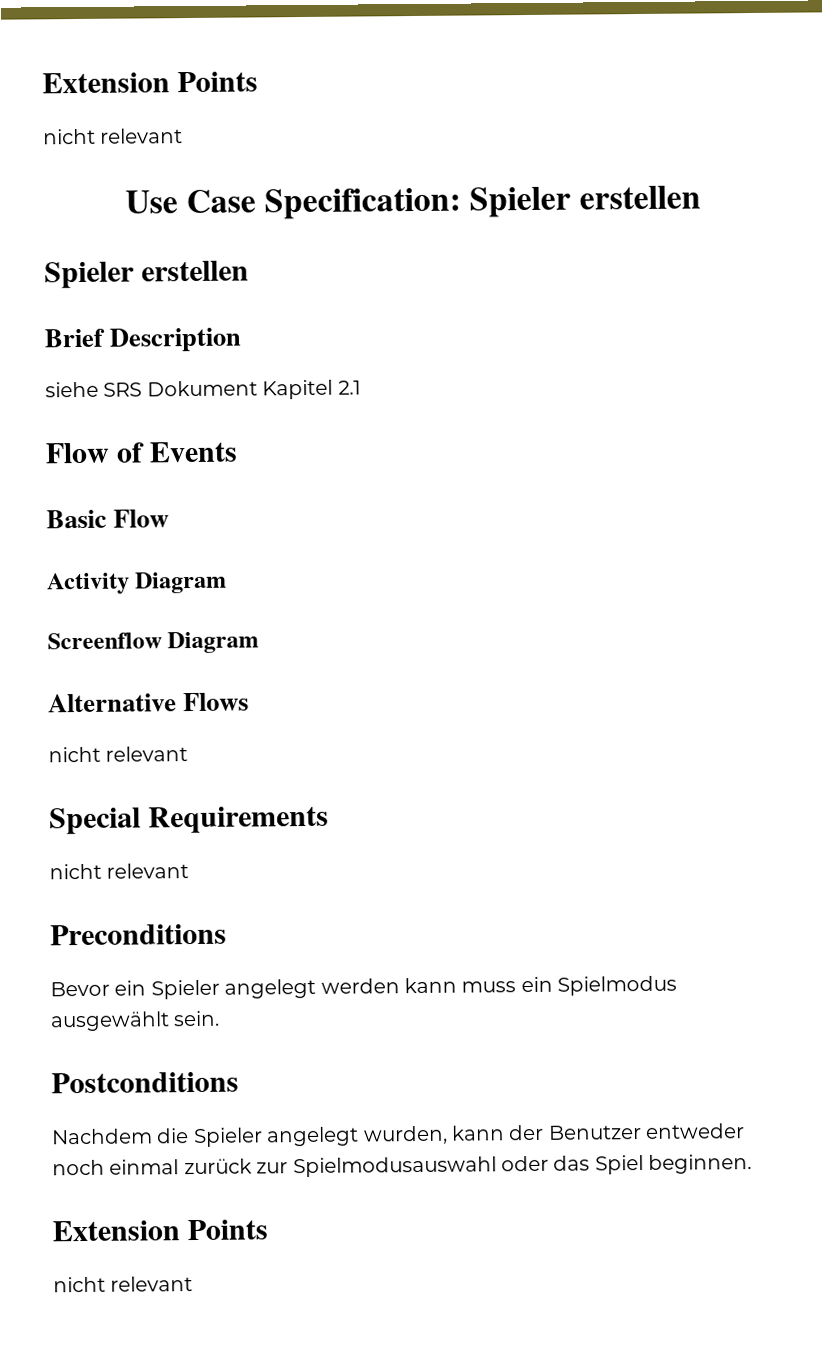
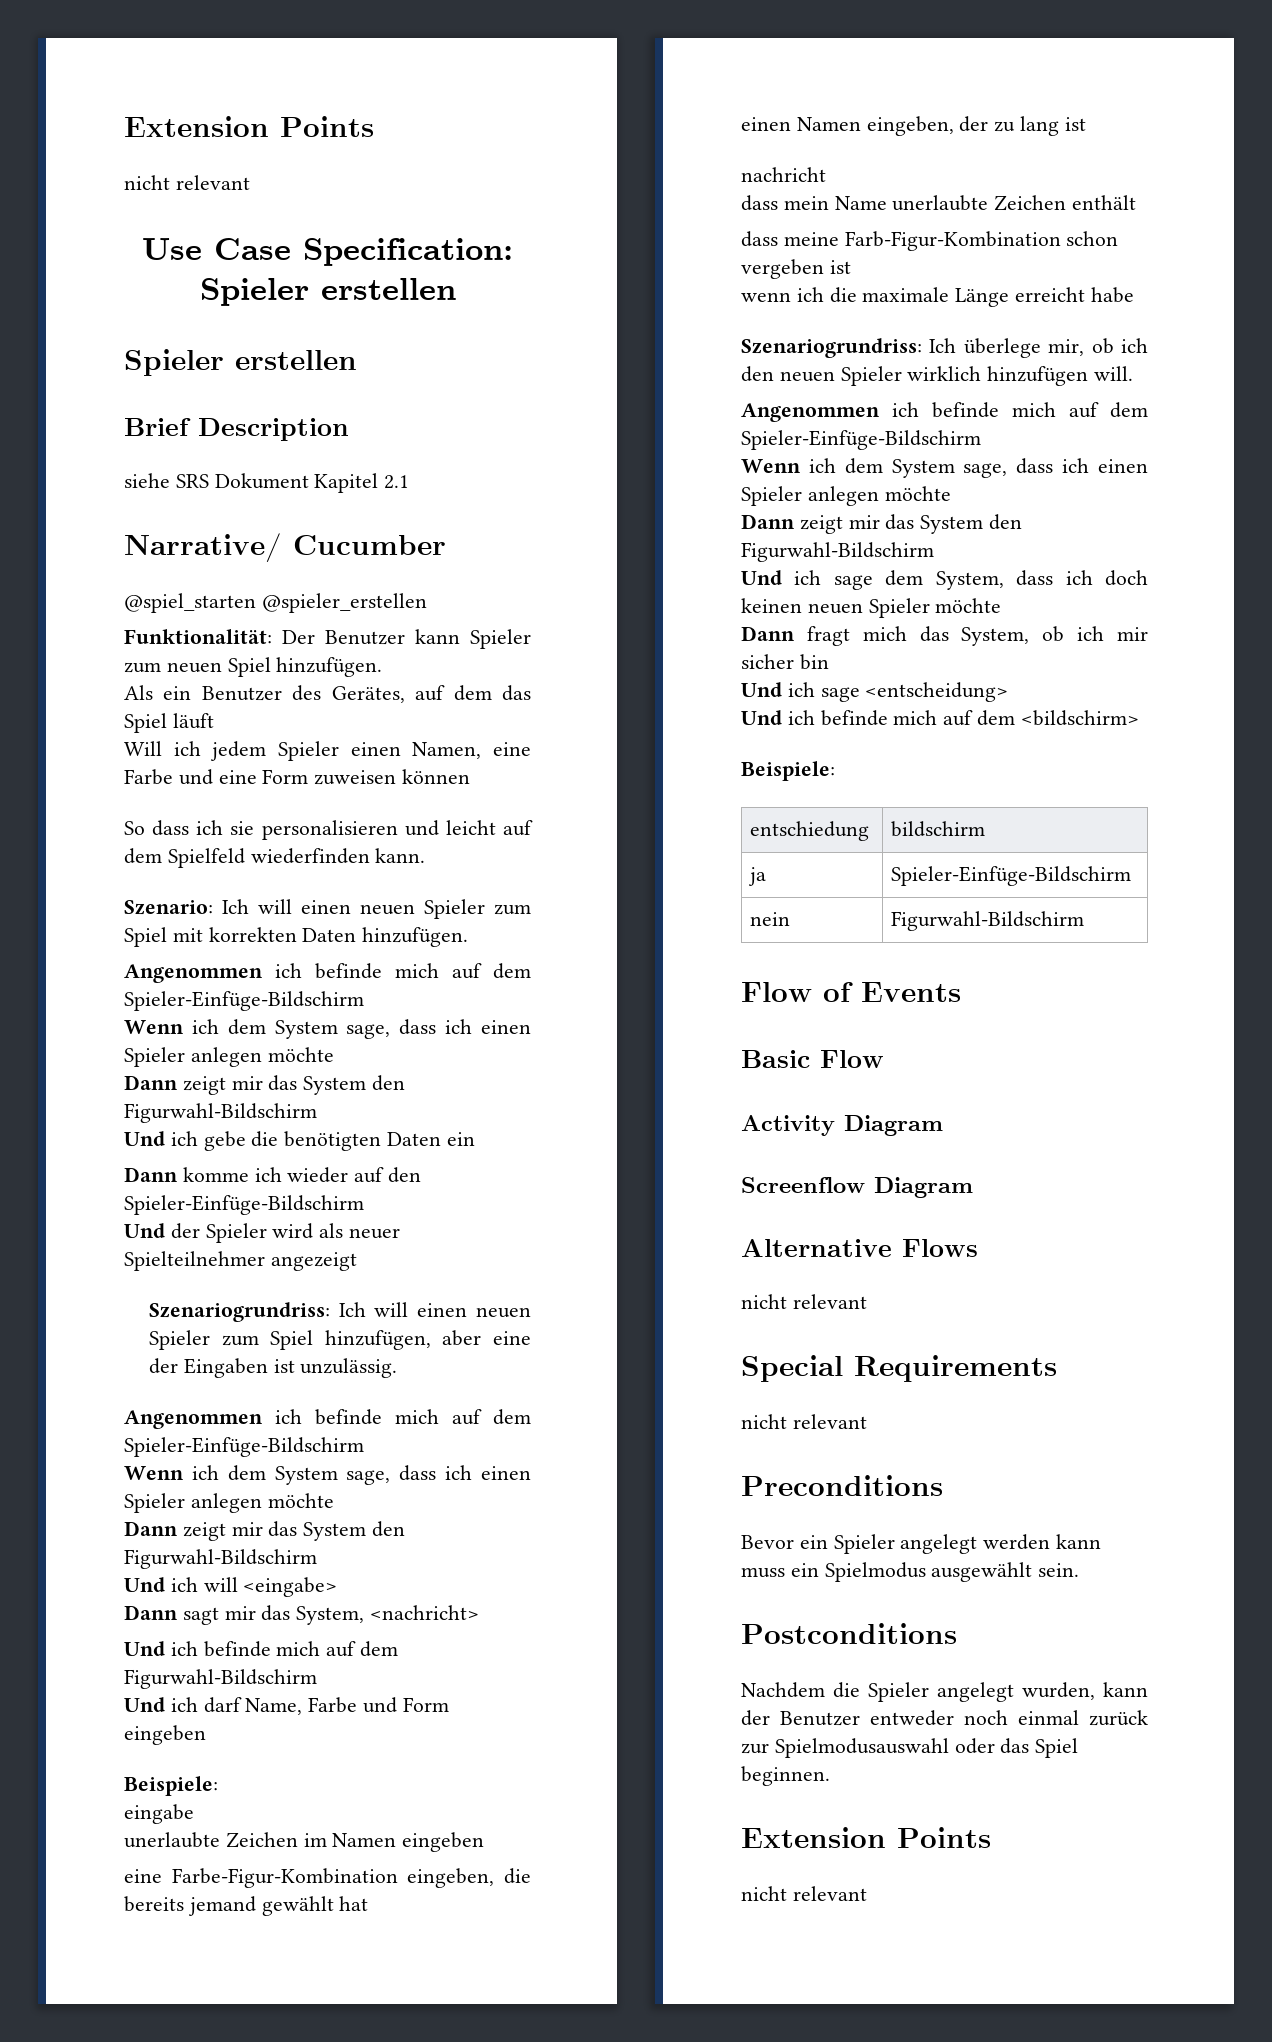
(361, 387) none -> [124,533,446,563] [124,593,427,613] [124,629,531,649] [124,657,383,677] [124,685,531,703] [124,713,214,733] [124,741,531,761] [124,769,471,785] [124,820,533,840] [124,848,426,868] [124,899,531,919] [124,927,469,947] [124,963,531,983] [124,991,364,1011] [124,1019,531,1039] [124,1047,334,1067] [124,1075,406,1095] [124,1103,317,1123] [124,1131,475,1151] [124,1167,422,1183] [124,1195,364,1215] [124,1223,401,1243] [124,1251,357,1271] [148,1302,531,1322] [148,1330,531,1350] [148,1358,398,1378] [124,1409,531,1429] [124,1437,364,1457] [124,1465,531,1485] [124,1493,334,1513] [124,1521,406,1541] [124,1549,317,1569] [124,1577,338,1597] [124,1605,480,1625] [124,1641,399,1657] [124,1669,317,1689] [124,1697,449,1715] [124,1725,206,1745] [124,1776,218,1796] [124,1804,194,1824] [124,1832,485,1852] [124,1868,531,1888] [124,1896,369,1916] [741,116,1086,136] [741,167,826,182] [741,195,1137,211] [741,231,1119,251] [741,259,851,279] [741,287,1134,307] [741,338,1148,358] [741,366,1134,386] [741,402,1148,422] [741,430,981,450] [741,458,1148,478] [741,486,951,506] [741,514,1023,534] [741,542,934,562] [741,570,1148,590] [741,598,1002,618] [741,626,1148,646] [741,654,829,670] [741,682,1009,702] [741,710,1139,726] [741,761,835,781] [750,821,870,841] [891,821,986,837] [748,867,767,886] [891,866,1132,886] [750,912,791,926] [891,911,1085,931] // Narrative/ Cucumber // @spiel_starten @spieler_erstellen // Funktionalität: Der Benutzer kann Spieler zum neuen Spiel hinzufügen. // Als ein Benutzer des Gerätes, auf dem das Spiel läuft // Will ich jedem Spieler einen Namen, eine Farbe und eine Form zuweisen können // So dass ich sie personalisieren und leicht auf dem Spielfeld wiederfinden kann. // Szenario: Ich will einen neuen Spieler zum Spiel mit korrekten Daten hinzufügen. // Angenommen ich befinde mich auf dem Spieler-Einfüge-Bildschirm // Wenn ich dem System sage, dass ich einen Spieler anlegen möchte // Dann zeigt mir das System den Figurwahl-Bildschirm // Und ich gebe die benötigten Daten ein // Dann komme ich wieder auf den Spieler-Einfüge-Bildschirm // Und der Spieler wird als neuer Spielteilnehmer angezeigt // Szenariogrundriss: Ich will einen neuen Spieler zum Spiel hinzufügen, aber eine der Eingaben ist unzulässig. // Angenommen ich befinde mich auf dem Spieler-Einfüge-Bildschirm // Wenn ich dem System sage, dass ich einen Spieler anlegen möchte // Dann zeigt mir das System den Figurwahl-Bildschirm // Und ich will <eingabe> // Dann sagt mir das System, <nachricht> // Und ich befinde mich auf dem Figurwahl-Bildschirm // Und ich darf Name, Farbe und Form eingeben // Beispiele: // eingabe // unerlaubte Zeichen im Namen eingeben // eine Farbe-Figur-Kombination eingeben, die bereits jemand gewählt hat // einen Namen eingeben, der zu lang ist // nachricht // dass mein Name unerlaubte Zeichen enthält // dass meine Farb-Figur-Kombination schon vergeben ist // wenn ich die maximale Länge erreicht habe // Szenariogrundriss: Ich überlege mir, ob ich den neuen Spieler wirklich hinzufügen will. // Angenommen ich befinde mich auf dem Spieler-Einfüge-Bildschirm // Wenn ich dem System sage, dass ich einen Spieler anlegen möchte // Dann zeigt mir das System den Figurwahl-Bildschirm // Und ich sage dem System, dass ich doch keinen neuen Spieler möchte // Dann fragt mich das System, ob ich mir sicher bin // Und ich sage <entscheidung> // Und ich befinde mich auf dem <bildschirm> // Beispiele: // entschiedung | bildschirm // ja | Spieler-Einfüge-Bildschirm // nein | Figurwahl-Bildschirm

